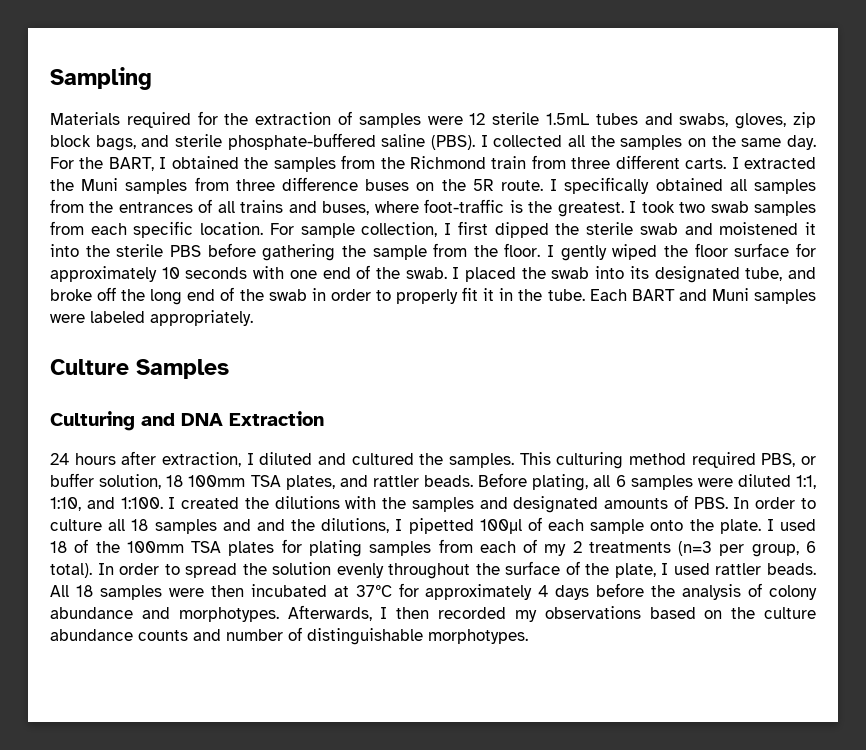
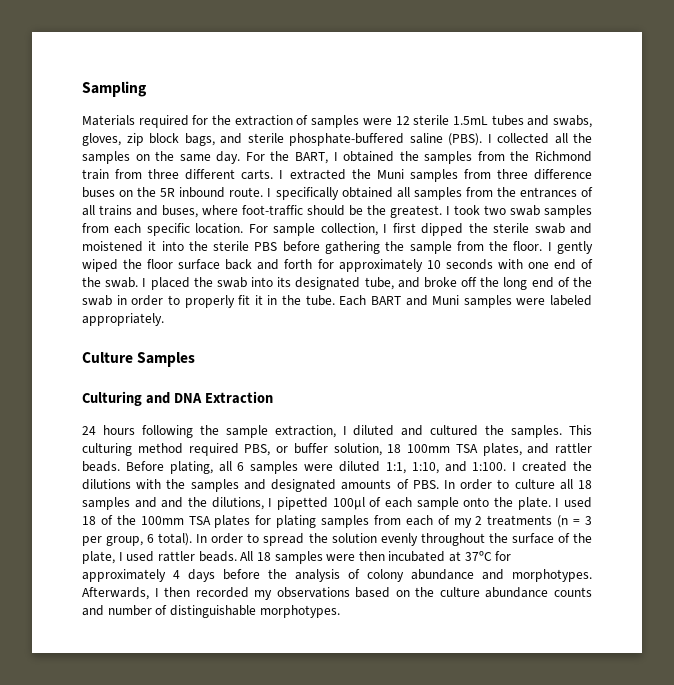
(494, 185) none -> [179,187,226,198] inbound
[509,200,523,213] is -> [307,205,363,216] should be
(790, 250) none -> [225,259,313,270] back and forth
[121,451,157,465] after -> [141,425,268,438] following the sample
[678,541,713,556] (n=3 -> [557,515,592,528] (n = 3

